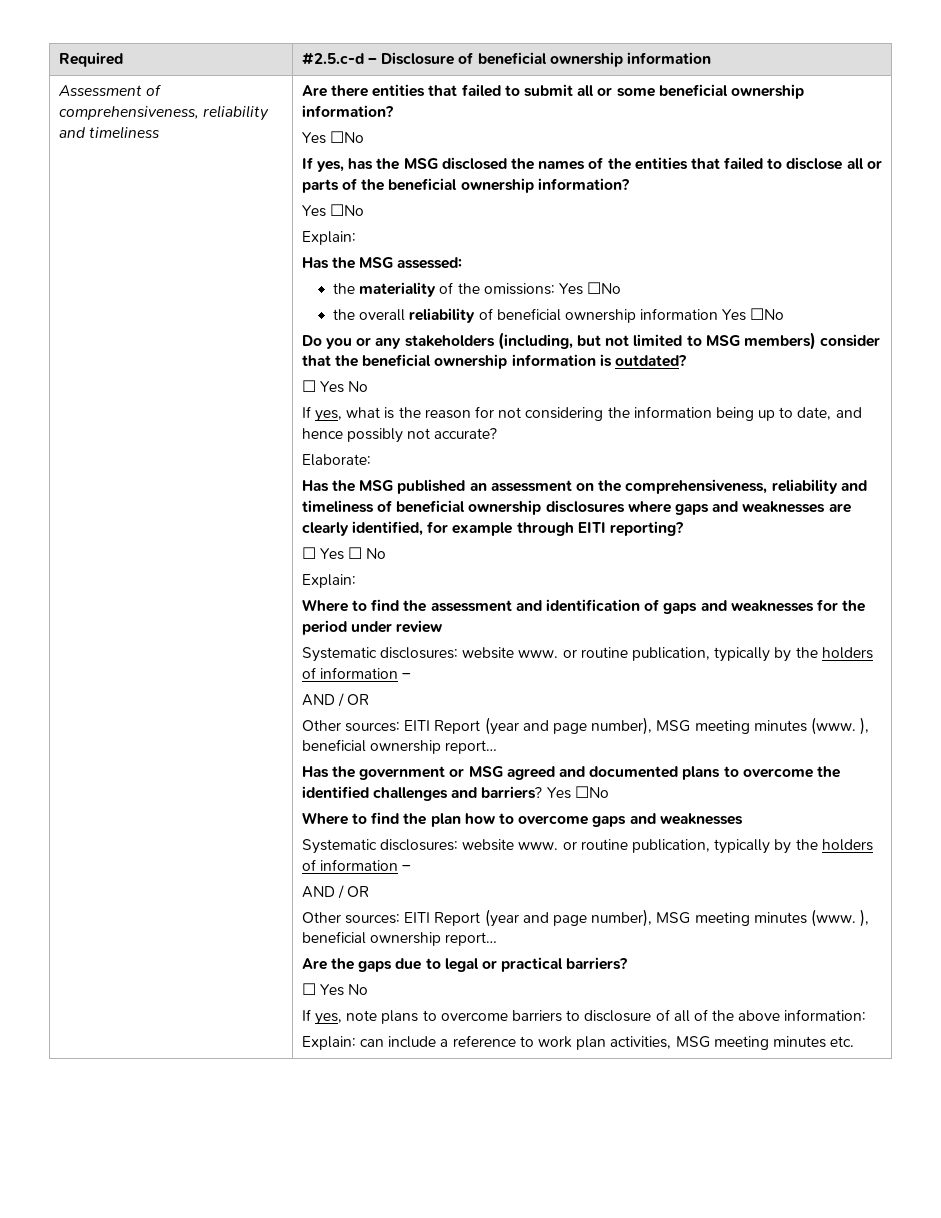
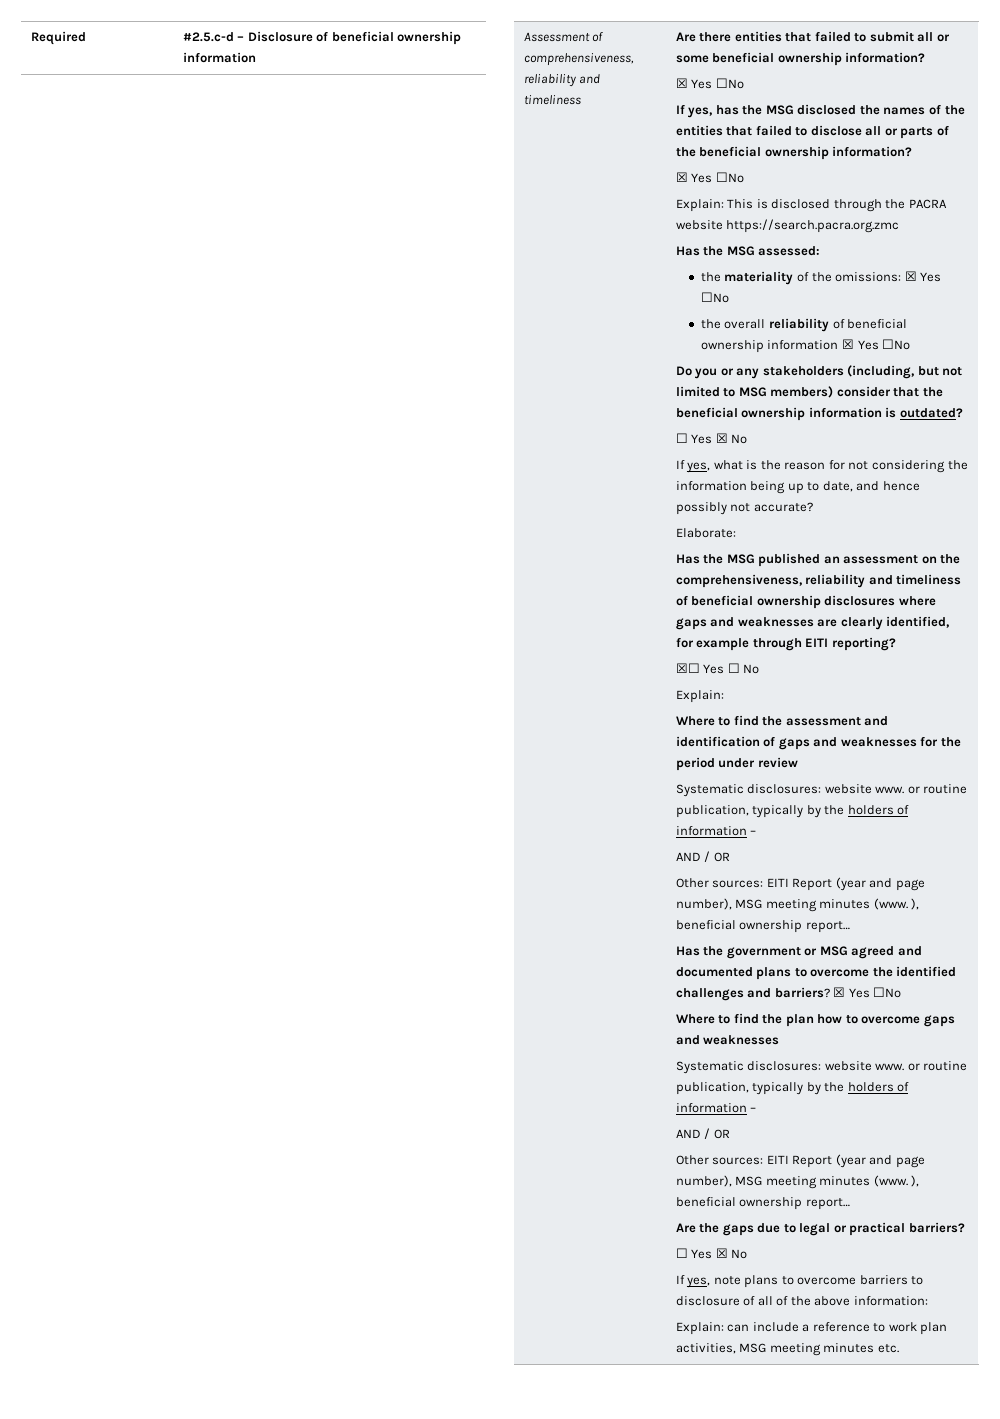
(393, 111) none -> [675,78,688,88] ☒
(629, 184) none -> [675,172,688,182] ☒
(356, 238) none -> [727,199,947,212] [675,219,900,233] This is disclosed through the PACRA website https://search.pacra.org.zmc
(555, 289) none -> [904,271,917,281] ☒
(719, 314) none -> [841,339,854,349] ☒
(345, 387) none -> [715,433,728,443] ☒
[301,547,316,559] ☐ -> [675,663,700,673] ☒☐
(543, 792) none -> [833,987,846,997] ☒
(345, 990) none -> [715,1248,728,1258] ☒

